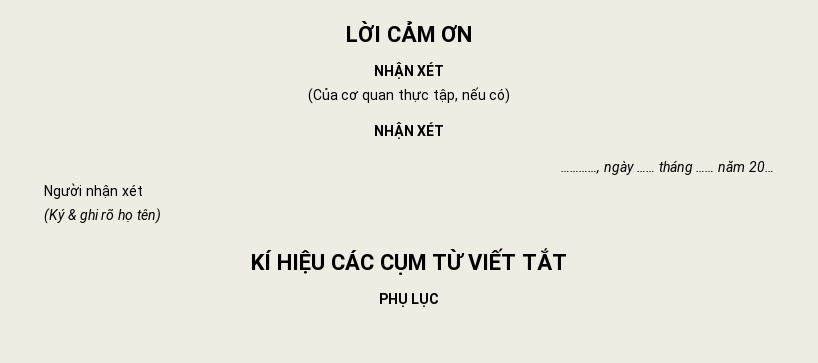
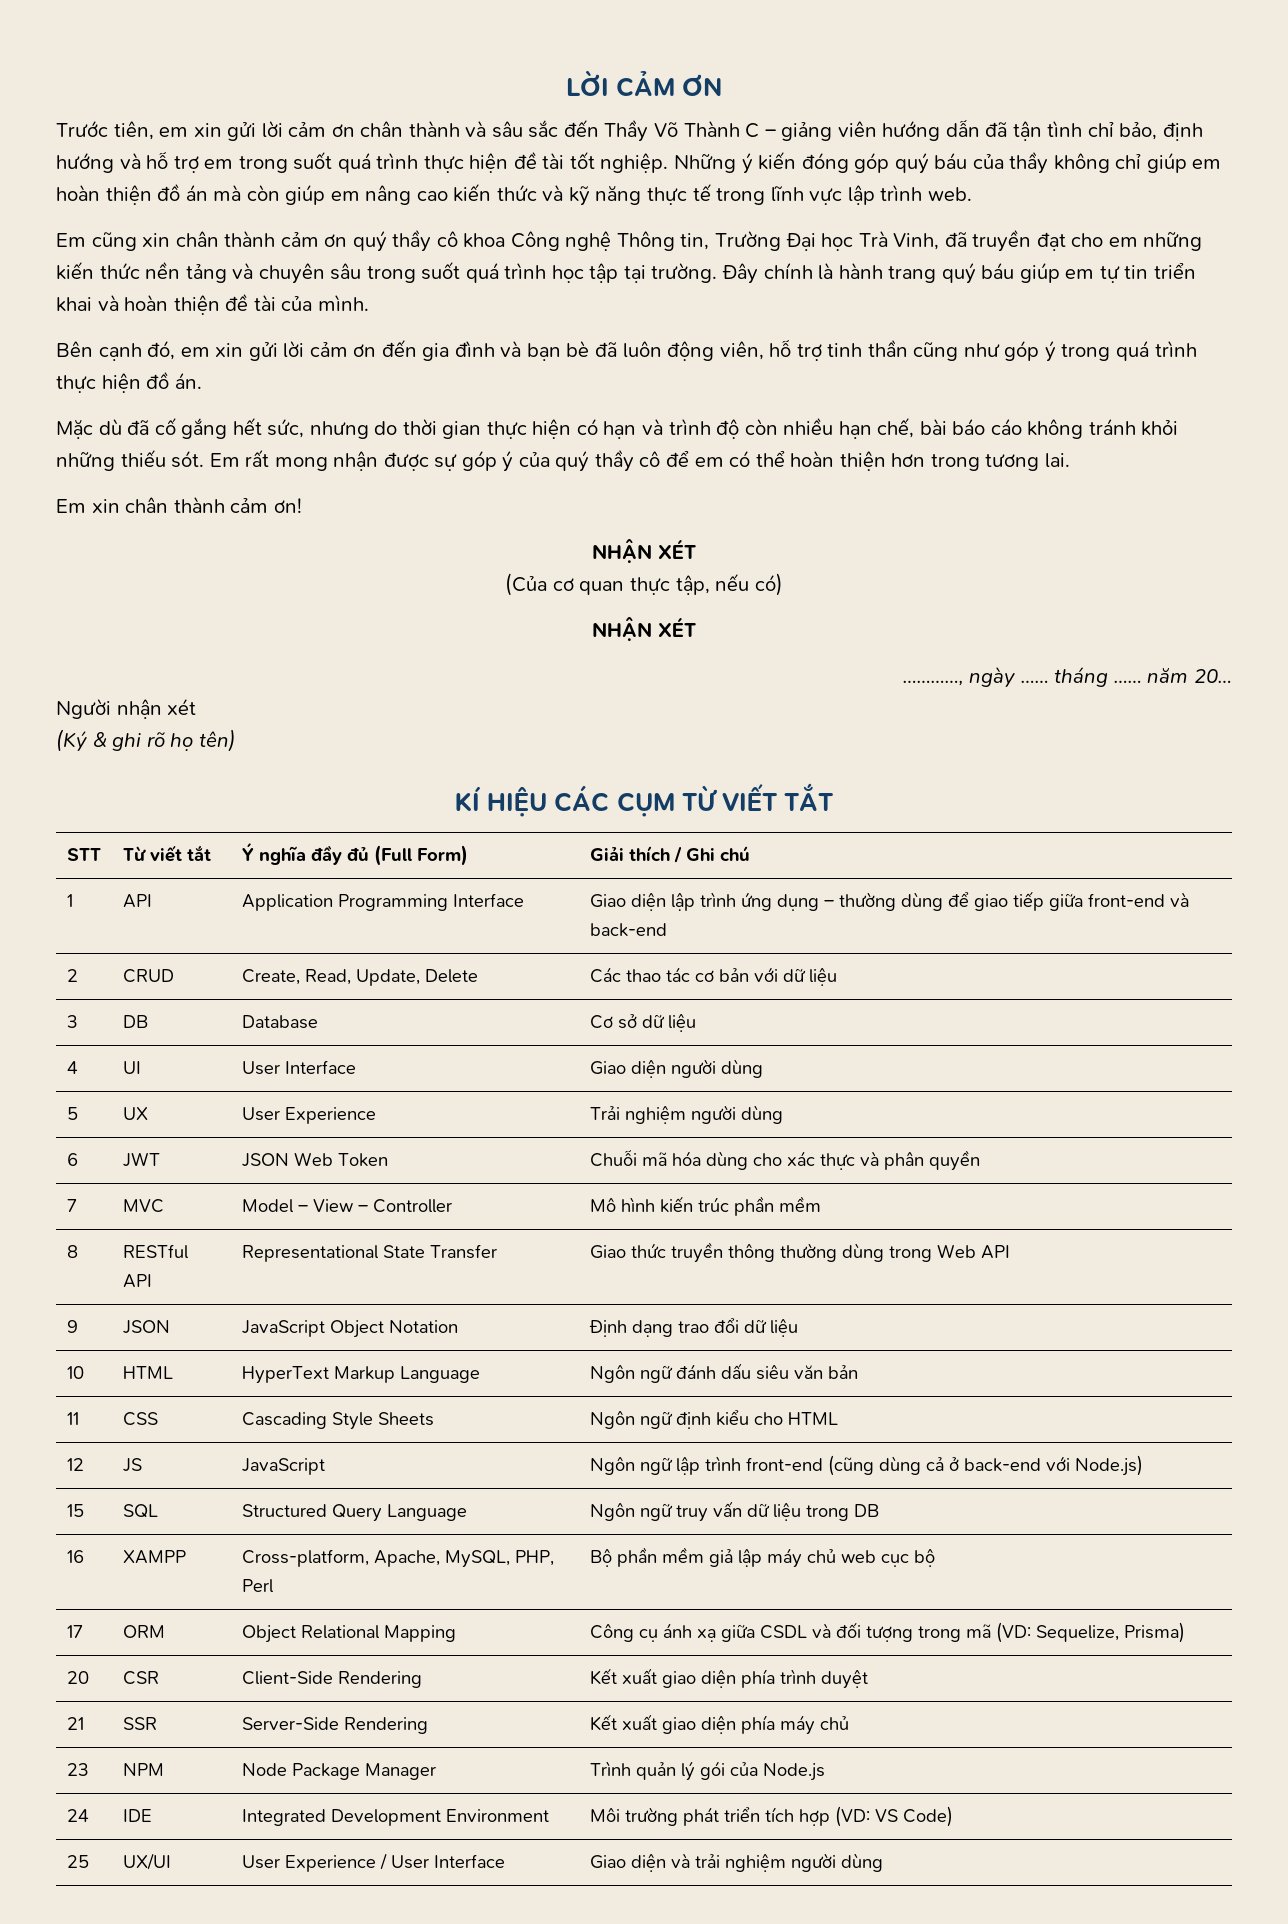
(473, 33) none -> [56,119,1203,142] [56,151,1222,174] [56,183,972,206] [56,229,1203,252] [56,261,1196,284] [56,293,369,315] [56,339,1197,362] [56,371,202,393] [56,417,1179,439] [56,449,1070,472] [56,496,302,513] // Trước tiên, em xin gửi lời cảm ơn chân thành và sâu sắc đến Thầy Võ Thành C – giảng viên hướng dẫn đã tận tình chỉ bảo, định hướng và hỗ trợ em trong suốt quá trình thực hiện đề tài tốt nghiệp. Những ý kiến đóng góp quý báu của thầy không chỉ giúp em hoàn thiện đồ án mà còn giúp em nâng cao kiến thức và kỹ năng thực tế trong lĩnh vực lập trình web. // Em cũng xin chân thành cảm ơn quý thầy cô khoa Công nghệ Thông tin, Trường Đại học Trà Vinh, đã truyền đạt cho em những kiến thức nền tảng và chuyên sâu trong suốt quá trình học tập tại trường. Đây chính là hành trang quý báu giúp em tự tin triển khai và hoàn thiện đề tài của mình. // Bên cạnh đó, em xin gửi lời cảm ơn đến gia đình và bạn bè đã luôn động viên, hỗ trợ tinh thần cũng như góp ý trong quá trình thực hiện đồ án. // Mặc dù đã cố gắng hết sức, nhưng do thời gian thực hiện có hạn và trình độ còn nhiều hạn chế, bài báo cáo không tránh khỏi những thiếu sót. Em rất mong nhận được sự góp ý của quý thầy cô để em có thể hoàn thiện hơn trong tương lai. // Em xin chân thành cảm ơn!
[378,293,440,307] // PHỤ LỤC -> [66,848,101,861] [122,845,211,862] [241,842,468,866] [589,846,750,863] [66,894,73,907] [122,894,152,908] [241,893,524,911] [589,891,1189,911] [589,923,667,937] [66,969,78,982] [122,969,174,983] [241,969,478,986] [589,967,837,986] [66,1015,78,1028] [122,1015,148,1028] [241,1015,318,1029] [589,1014,696,1032] [66,1061,78,1074] [122,1061,141,1074] [241,1060,356,1075] [589,1059,763,1078] [66,1107,78,1120] [122,1107,148,1120] [241,1107,376,1124] [589,1105,783,1124] [66,1153,78,1166] [122,1152,160,1167] [241,1152,388,1167] [589,1150,980,1171] [66,1199,77,1212] [122,1199,164,1213] [241,1199,452,1213] [589,1196,821,1216] [66,1245,78,1258] [122,1244,188,1259] [122,1274,152,1288] [241,1244,497,1262] [589,1242,1010,1263] [66,1320,78,1333] [122,1320,170,1334] [241,1320,458,1338] [588,1318,798,1337] [66,1366,84,1379] [122,1366,173,1379] [241,1366,480,1384] [589,1363,858,1383] [66,1412,79,1425] [122,1412,158,1426] [241,1412,434,1430] [589,1410,838,1429] [66,1458,84,1471] [122,1458,142,1472] [241,1458,325,1475] [589,1455,1143,1476] [66,1504,84,1517] [122,1504,158,1518] [241,1504,467,1522] [589,1501,879,1522] [66,1550,84,1563] [122,1550,186,1564] [241,1549,554,1568] [241,1579,273,1593] [589,1547,935,1568] [66,1625,83,1638] [122,1625,165,1638] [241,1625,456,1643] [589,1622,1185,1643] [66,1671,89,1684] [122,1671,159,1685] [241,1671,422,1688] [589,1668,868,1689] [66,1717,84,1730] [122,1717,157,1730] [241,1717,428,1734] [589,1714,849,1735] [66,1763,89,1776] [122,1763,164,1776] [241,1763,436,1780] [589,1761,825,1781] [66,1809,89,1822] [122,1809,152,1822] [241,1809,549,1826] [589,1806,953,1827] [66,1855,89,1868] [122,1853,171,1870] [241,1853,505,1872] [589,1853,883,1872] // STT | Từ viết tắt | Ý nghĩa đầy đủ (Full Form) | Giải thích / Ghi chú // 1 | API | Application Programming Interface | Giao diện lập trình ứng dụng – thường dùng để giao tiếp giữa front-end và back-end // 2 | CRUD | Create, Read, Update, Delete | Các thao tác cơ bản với dữ liệu // 3 | DB | Database | Cơ sở dữ liệu // 4 | UI | User Interface | Giao diện người dùng // 5 | UX | User Experience | Trải nghiệm người dùng // 6 | JWT | JSON Web Token | Chuỗi mã hóa dùng cho xác thực và phân quyền // 7 | MVC | Model – View – Controller | Mô hình kiến trúc phần mềm // 8 | RESTful API | Representational State Transfer | Giao thức truyền thông thường dùng trong Web API // 9 | JSON | JavaScript Object Notation | Định dạng trao đổi dữ liệu // 10 | HTML | HyperText Markup Language | Ngôn ngữ đánh dấu siêu văn bản // 11 | CSS | Cascading Style Sheets | Ngôn ngữ định kiểu cho HTML // 12 | JS | JavaScript | Ngôn ngữ lập trình front-end (cũng dùng cả ở back-end với Node.js) // 15 | SQL | Structured Query Language | Ngôn ngữ truy vấn dữ liệu trong DB // 16 | XAMPP | Cross-platform, Apache, MySQL, PHP, Perl | Bộ phần mềm giả lập máy chủ web cục bộ // 17 | ORM | Object Relational Mapping | Công cụ ánh xạ giữa CSDL và đối tượng trong mã (VD: Sequelize, Prisma) // 20 | CSR | Client-Side Rendering | Kết xuất giao diện phía trình duyệt // 21 | SSR | Server-Side Rendering | Kết xuất giao diện phía máy chủ // 23 | NPM | Node Package Manager | Trình quản lý gói của Node.js // 24 | IDE | Integrated Development Environment | Môi trường phát triển tích hợp (VD: VS Code) // 25 | UX/UI | User Experience / User Interface | Giao diện và trải nghiệm người dùng

